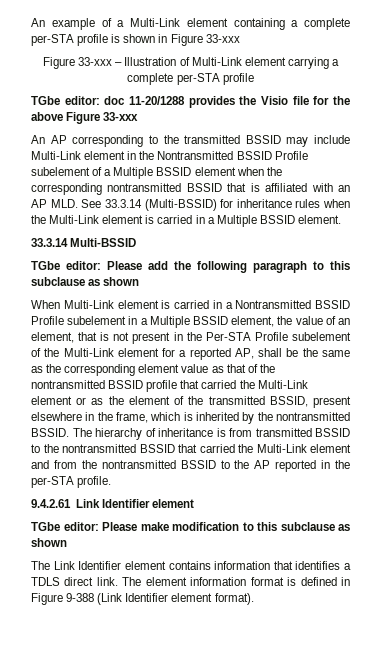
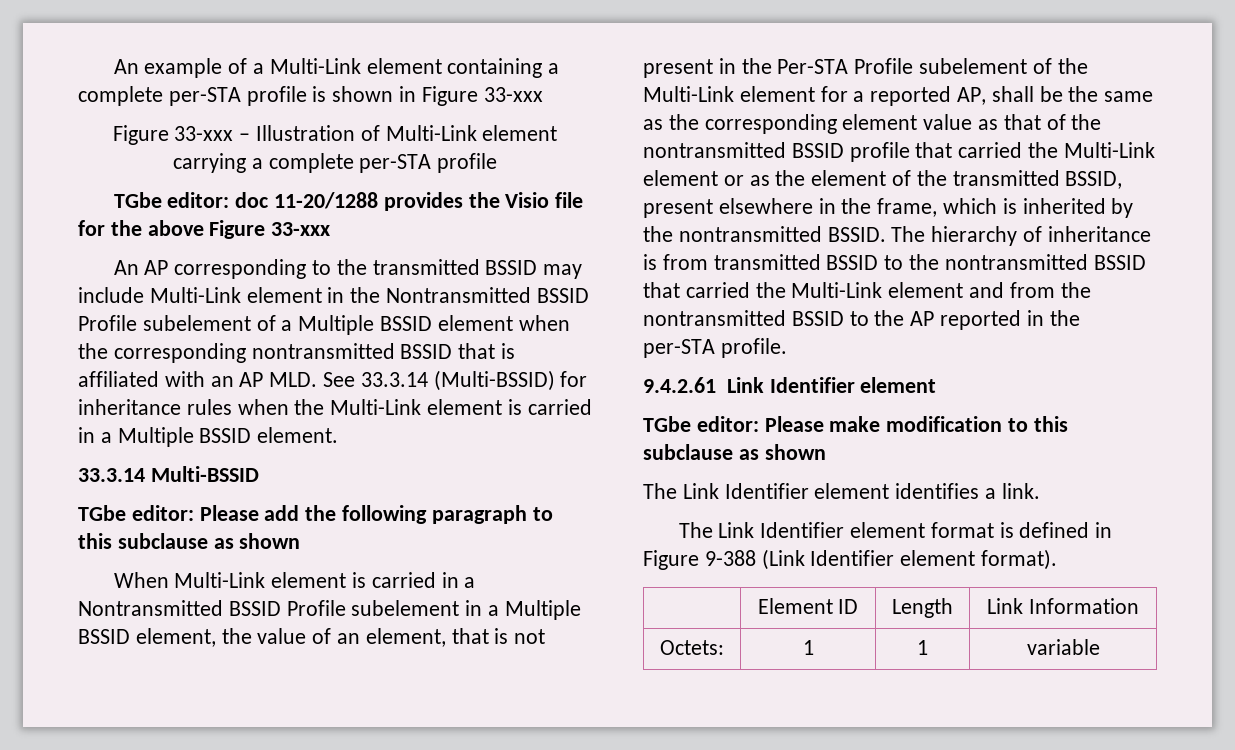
[168,561,351,570] [31,577,247,586] contains information that identifies a TDLS direct link. The element information -> [895,483,1040,499] [678,522,926,538] identifies a link. // The Link Identifier element
(254, 599) none -> [757,598,859,614] [892,598,953,618] [987,598,1139,614] [660,640,724,655] [802,640,814,655] [917,640,928,655] [1026,639,1100,655] // | Element ID | Length | Link Information // Octets: | 1 | 1 | variable

